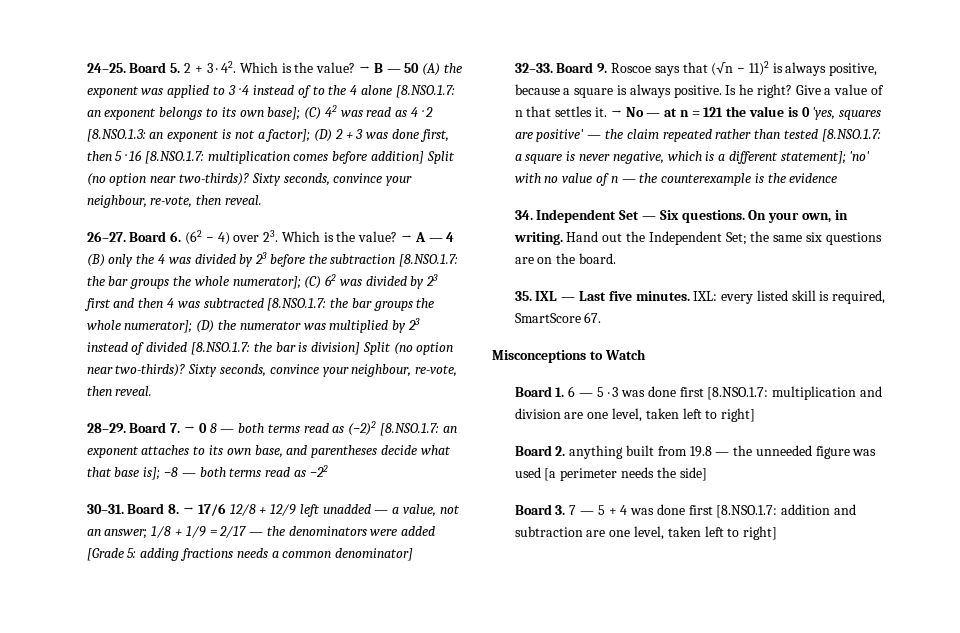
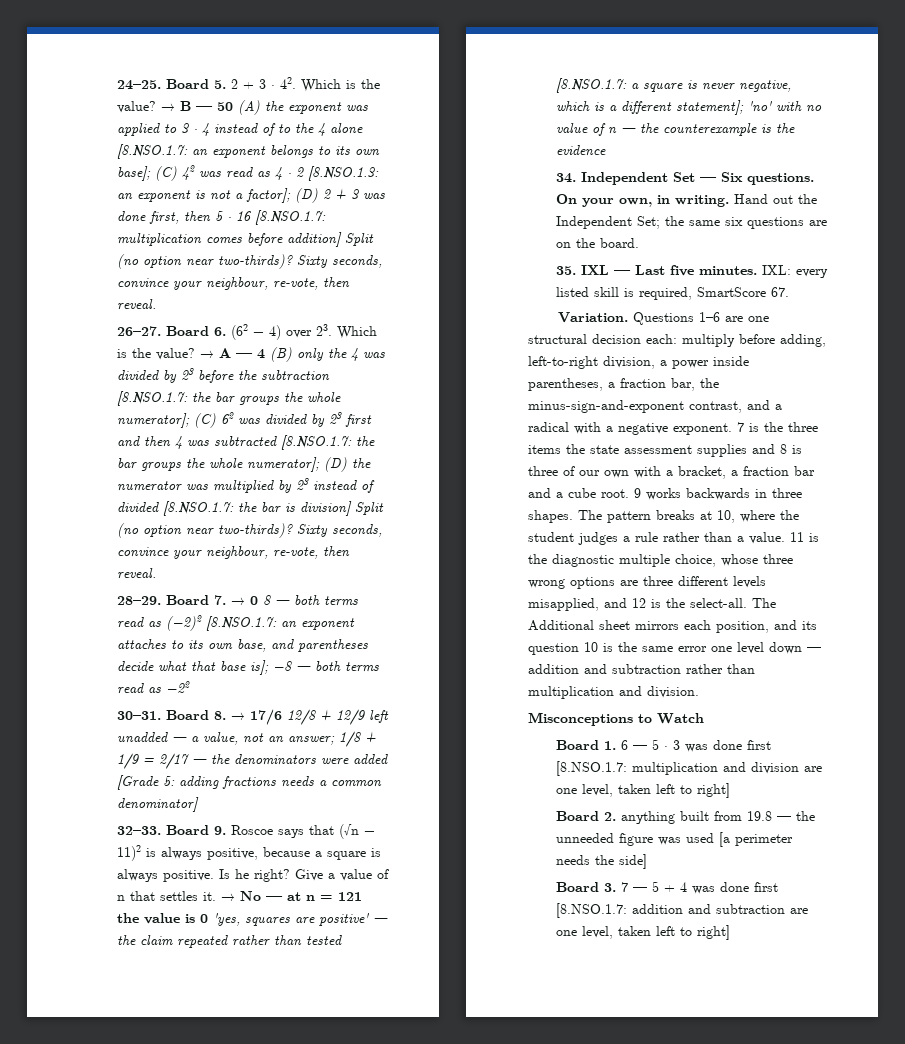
(602, 317) none -> [558,312,770,325] [528,334,826,347] [528,356,749,369] [528,378,719,391] [528,400,782,413] [528,422,818,435] [528,444,802,457] [528,466,815,479] [528,488,802,500] [528,510,799,523] [528,532,819,545] [528,554,793,567] [528,576,766,589] [528,598,776,611] [528,620,817,633] [528,642,821,655] [528,664,755,674] [528,686,699,699] // Variation. Questions 1–6 are one structural decision each: multiply before adding, left-to-right division, a power inside parentheses, a fraction bar, the minus-sign-and-exponent contrast, and a radical with a negative exponent. 7 is the three items the state assessment supplies and 8 is three of our own with a bracket, a fraction bar and a cube root. 9 works backwards in three shapes. The pattern breaks at 10, where the student judges a rule rather than a value. 11 is the diagnostic multiple choice, whose three wrong options are three different levels misapplied, and 12 is the select-all. The Additional sheet mirrors each position, and its question 10 is the same error one level down — addition and subtraction rather than multiplication and division.

